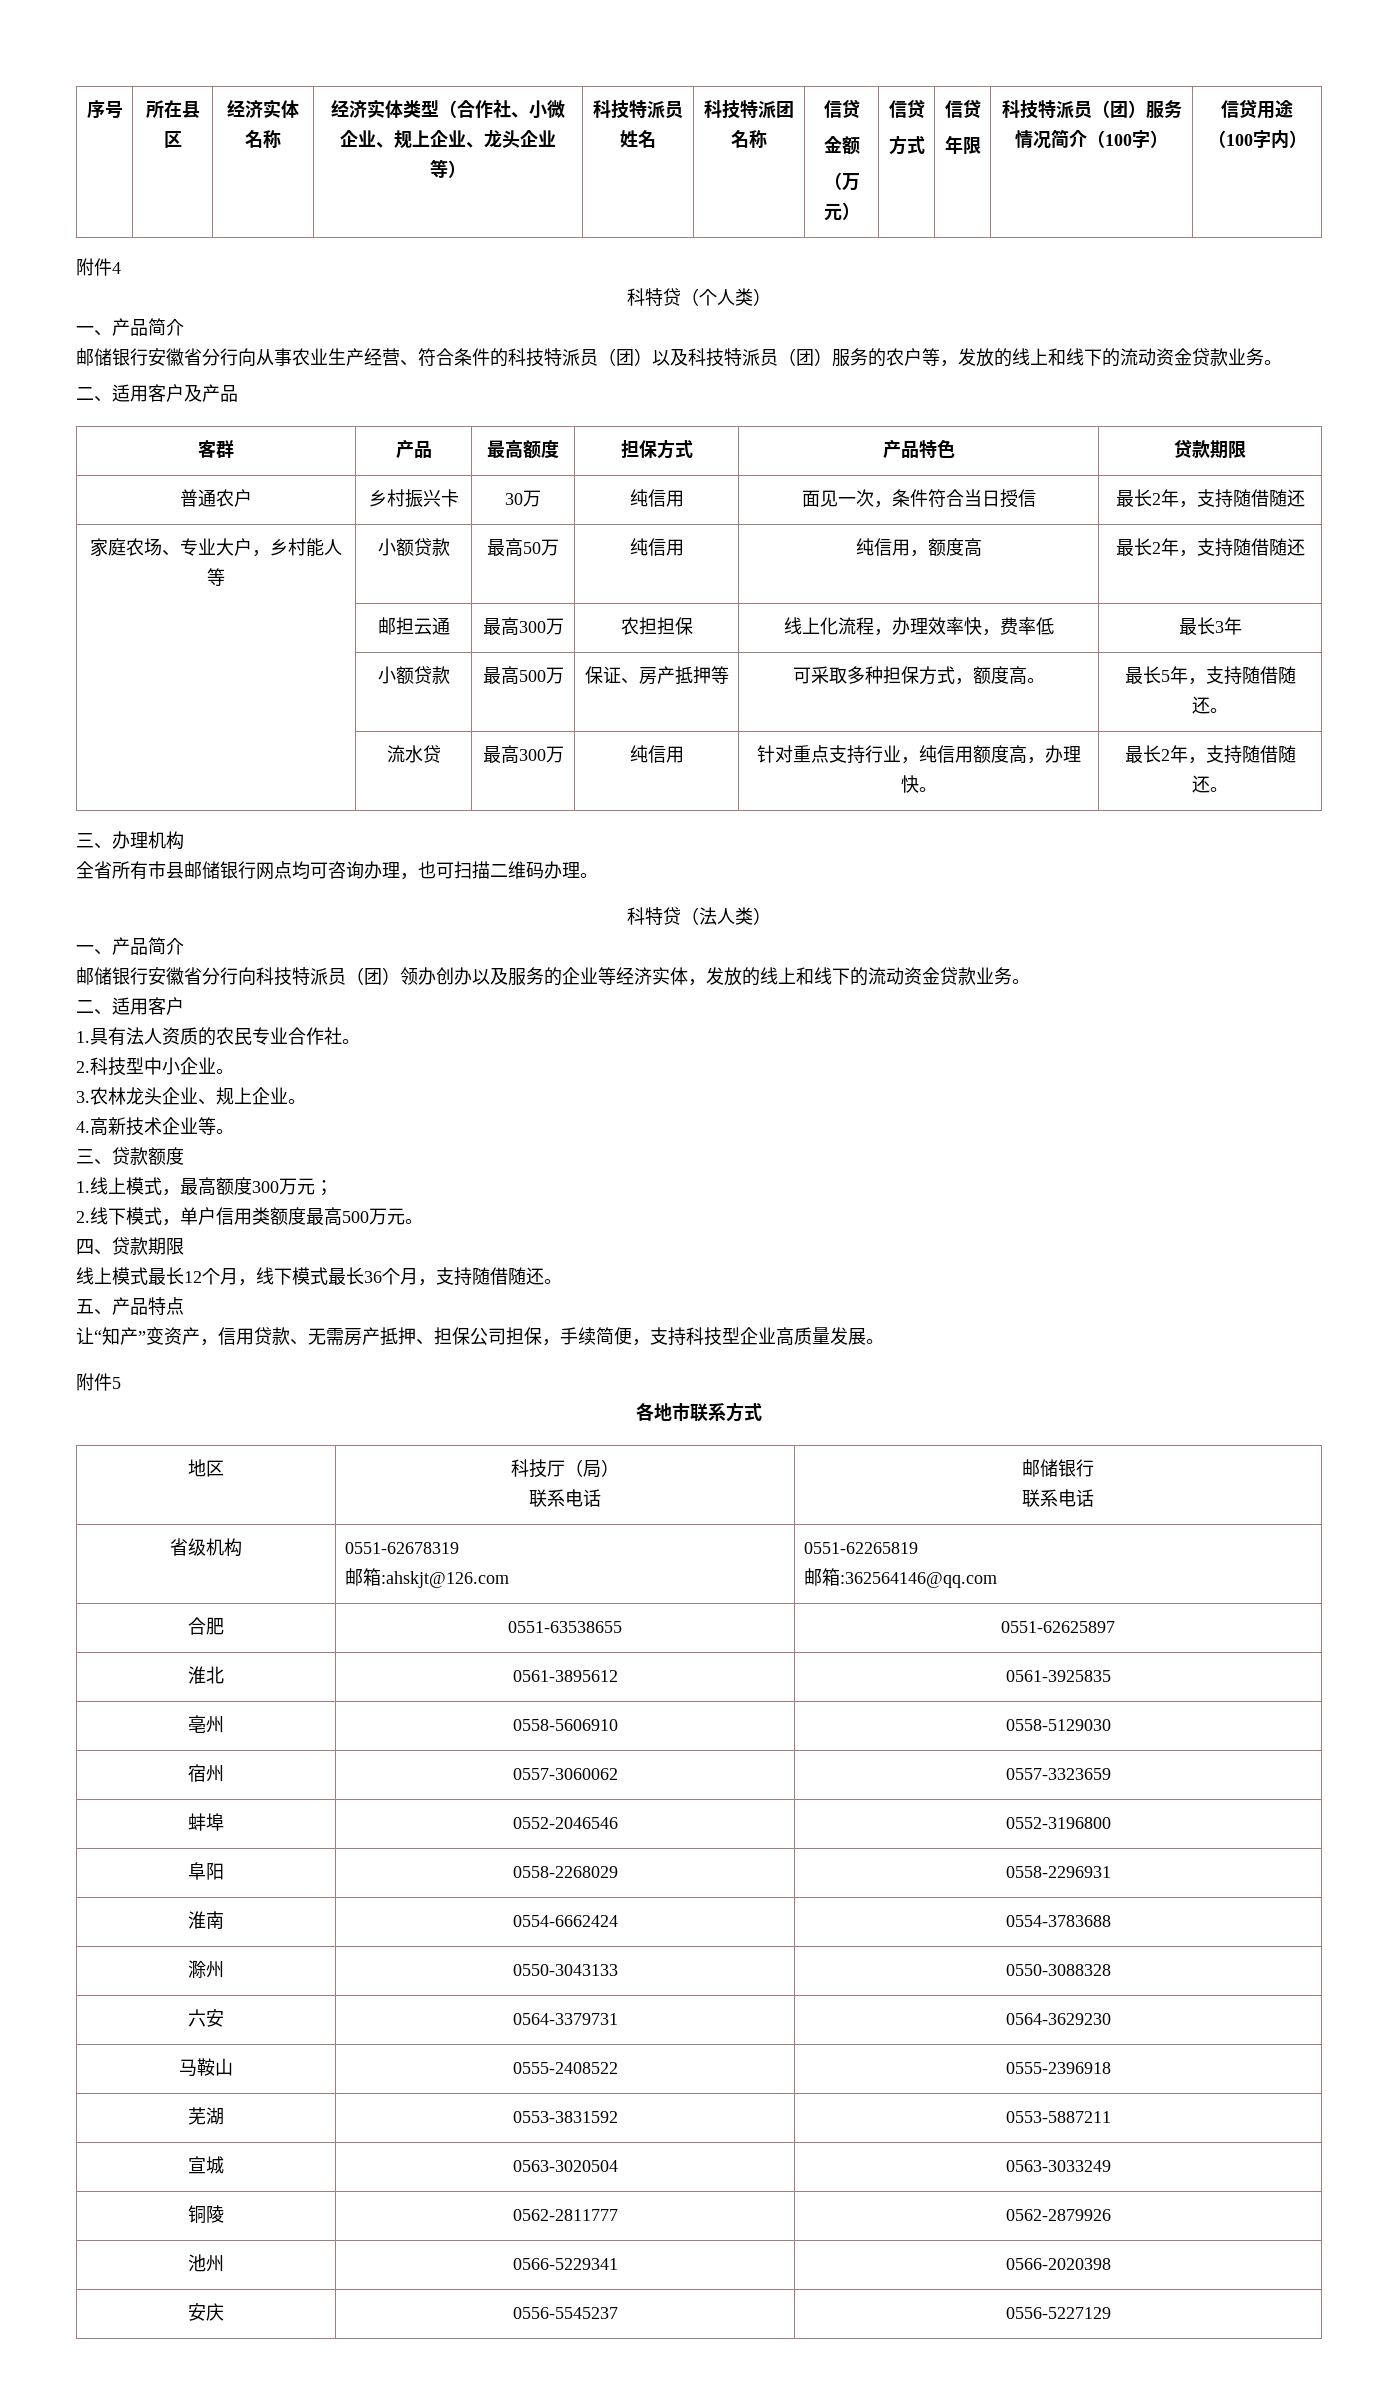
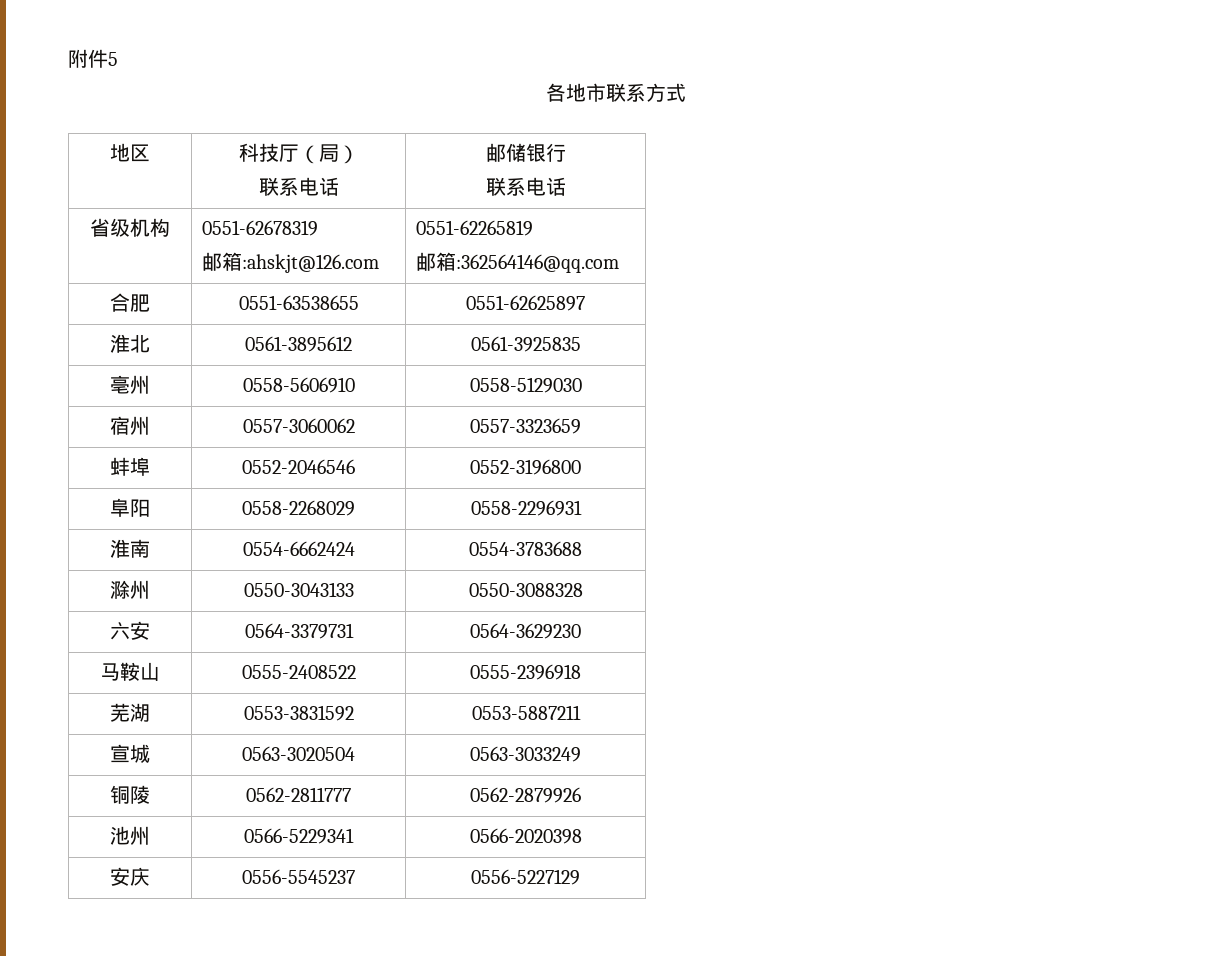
[86,100,123,119] [145,100,200,118] [163,131,182,148] [226,99,299,118] [244,130,281,149] [331,99,565,119] [340,130,556,148] [430,159,466,178] [593,100,683,119] [620,130,656,148] [704,100,794,119] [731,130,767,149] [823,99,860,118] [823,136,860,155] [823,172,860,191] [823,202,860,221] [888,99,925,118] [888,135,925,155] [944,99,981,118] [944,135,981,154] [1001,100,1182,119] [1015,129,1168,149] [1221,99,1293,119] [1207,130,1307,149] [76,258,121,276] [627,288,771,306] [76,318,184,336] [76,348,1282,367] [76,384,238,402] [198,440,234,458] [395,440,432,459] [487,440,559,459] [620,439,693,459] [882,439,955,459] [1174,439,1246,459] [180,489,252,507] [368,489,459,508] [505,490,541,507] [629,489,684,507] [801,489,1036,508] [1115,489,1305,508] [90,538,342,557] [207,568,225,586] [377,538,450,556] [487,538,559,557] [629,538,684,556] [855,538,982,557] [1115,538,1305,557] [377,617,450,635] [482,617,564,636] [620,617,693,635] [783,617,1054,636] [1178,617,1242,635] [377,666,450,684] [482,666,564,685] [584,666,729,685] [792,666,1045,685] [1124,666,1296,685] [1192,696,1228,714] [386,745,441,763] [482,745,564,764] [629,745,684,763] [756,745,1081,764] [900,775,937,793] [1124,745,1296,764] [1192,775,1228,793] [76,831,184,850] [76,861,598,880] [627,907,771,925] [76,937,184,955] [76,967,1030,986] [76,997,184,1015] [76,1027,360,1046] [76,1057,234,1076] [76,1087,306,1105] [76,1117,234,1136] [76,1147,184,1165] [76,1177,333,1196] [76,1207,423,1226] [76,1237,184,1255] [76,1267,562,1286] [76,1297,184,1315] [76,1327,884,1346] 序号 | 所在县区 | 经济实体名称 | 经济实体类型（合作社、小微企业、规上企业、龙头企业等） | 科技特派员姓名 | 科技特派团名称 | 信贷 // 金额 // （万元） | 信贷 // 方式 | 信贷 // 年限 | 科技特派员（团）服务情况简介（100字） | 信贷用途（100字内） // 附件4 // 科特贷（个人类） // 一、产品简介 // 邮储银行安徽省分行向从事农业生产经营、符合条件的科技特派员（团）以及科技特派员（团）服务的农户等，发放的线上和线下的流动资金贷款业务。 // 二、适用客户及产品 // 客群 | 产品 | 最高额度 | 担保方式 | 产品特色 | 贷款期限 // 普通农户 | 乡村振兴卡 | 30万 | 纯信用 | 面见一次，条件符合当日授信 | 最长2年，支持随借随还 // 家庭农场、专业大户，乡村能人等 | 小额贷款 | 最高50万 | 纯信用 | 纯信用，额度高 | 最长2年，支持随借随还 // | 邮担云通 | 最高300万 | 农担担保 | 线上化流程，办理效率快，费率低 | 最长3年 // | 小额贷款 | 最高500万 | 保证、房产抵押等 | 可采取多种担保方式，额度高。 | 最长5年，支持随借随还。 // | 流水贷 | 最高300万 | 纯信用 | 针对重点支持行业，纯信用额度高，办理快。 | 最长2年，支持随借随还。 // 三、办理机构 // 全省所有市县邮储银行网点均可咨询办理，也可扫描二维码办理。 // 科特贷（法人类） // 一、产品简介 // 邮储银行安徽省分行向科技特派员（团）领办创办以及服务的企业等经济实体，发放的线上和线下的流动资金贷款业务。 // 二、适用客户 // 1.具有法人资质的农民专业合作社。 // 2.科技型中小企业。 // 3.农林龙头企业、规上企业。 // 4.高新技术企业等。 // 三、贷款额度 // 1.线上模式，最高额度300万元； // 2.线下模式，单户信用类额度最高500万元。 // 四、贷款期限 // 线上模式最长12个月，线下模式最长36个月，支持随借随还。 // 五、产品特点 // 让“知产”变资产，信用贷款、无需房产抵押、担保公司担保，手续简便，支持科技型企业高质量发展。 // -> (68, 58) none

